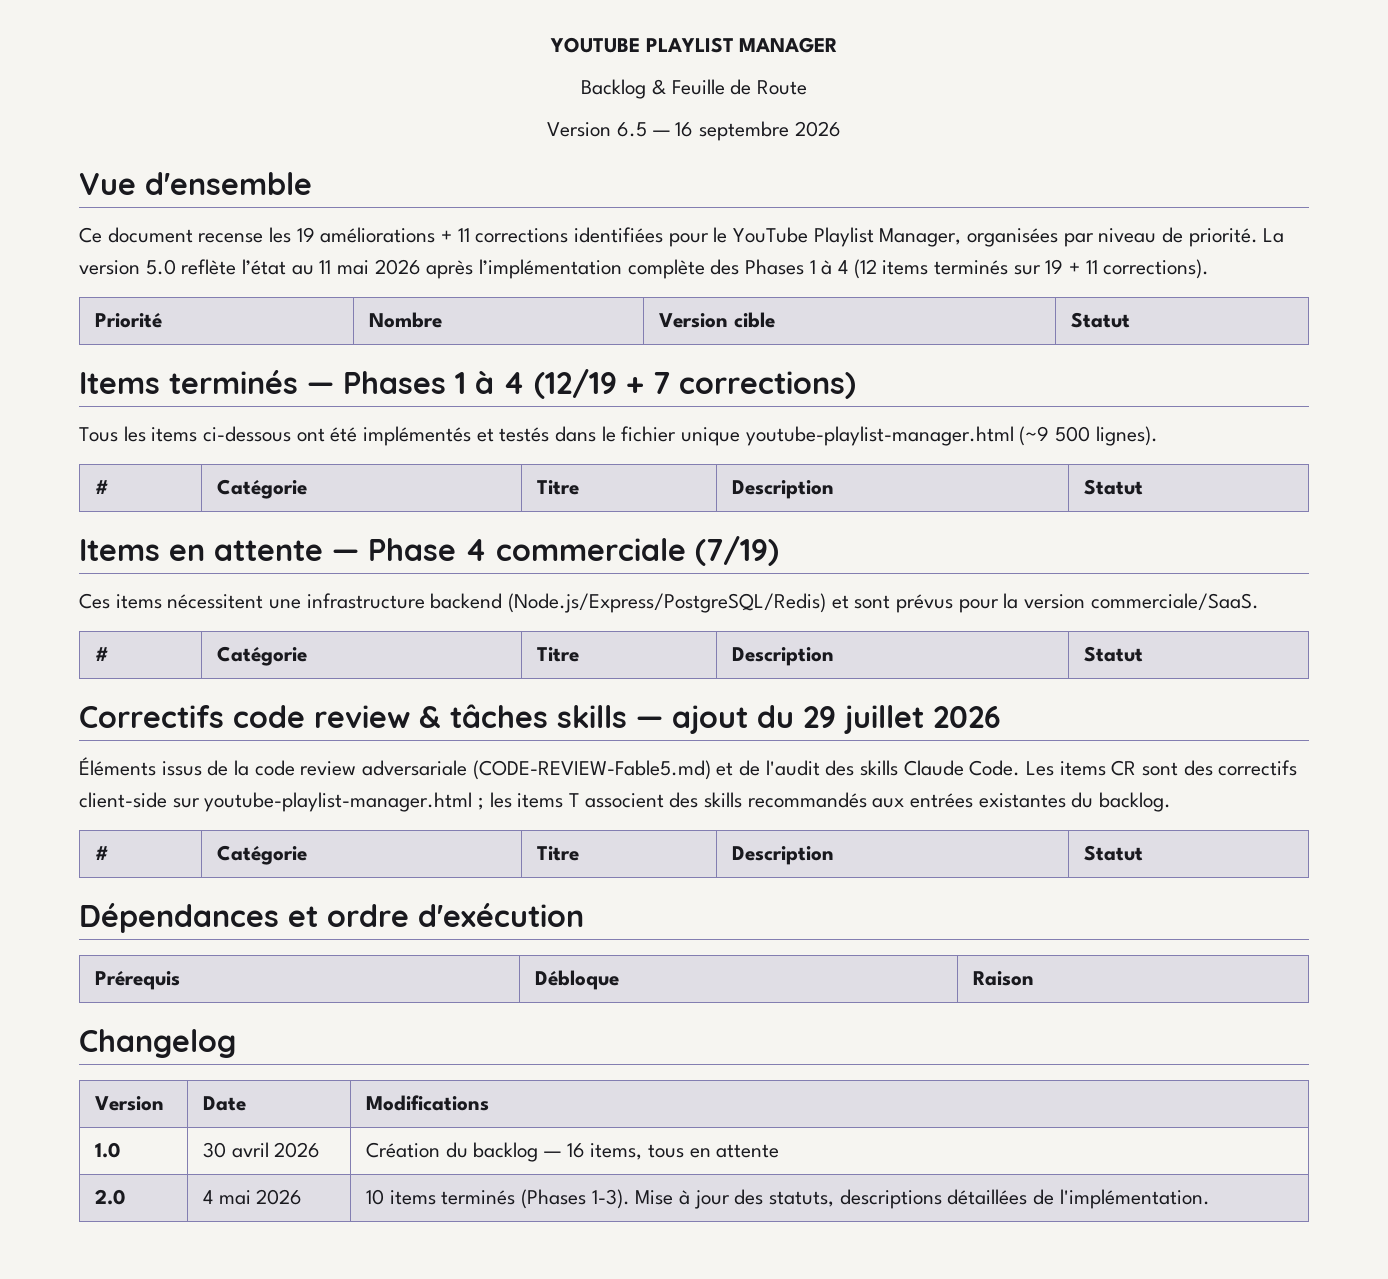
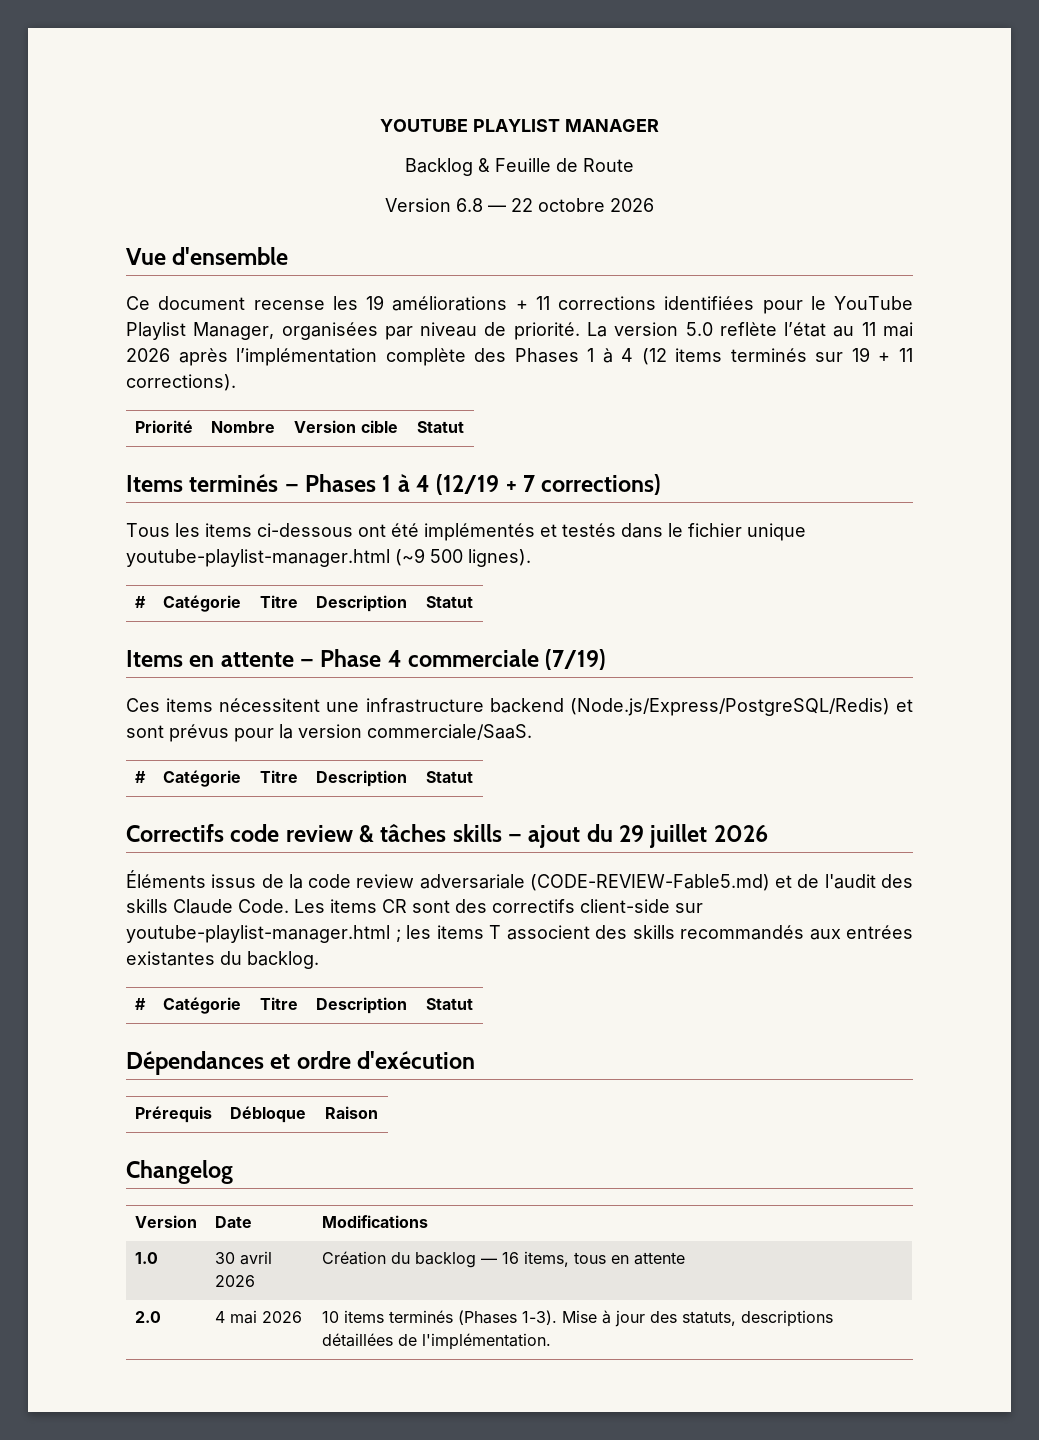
[616,121,790,141] 6.5 — 16 septembre -> [456,198,605,212] 6.8 — 22 octobre

